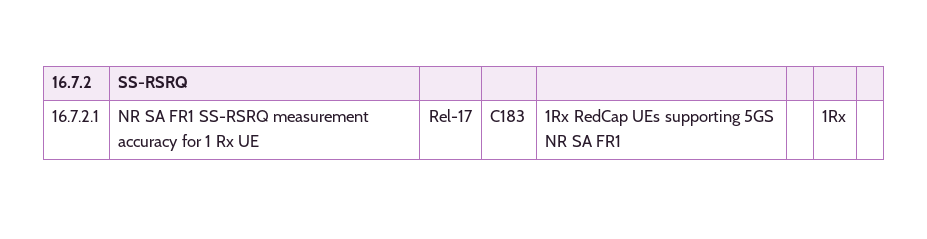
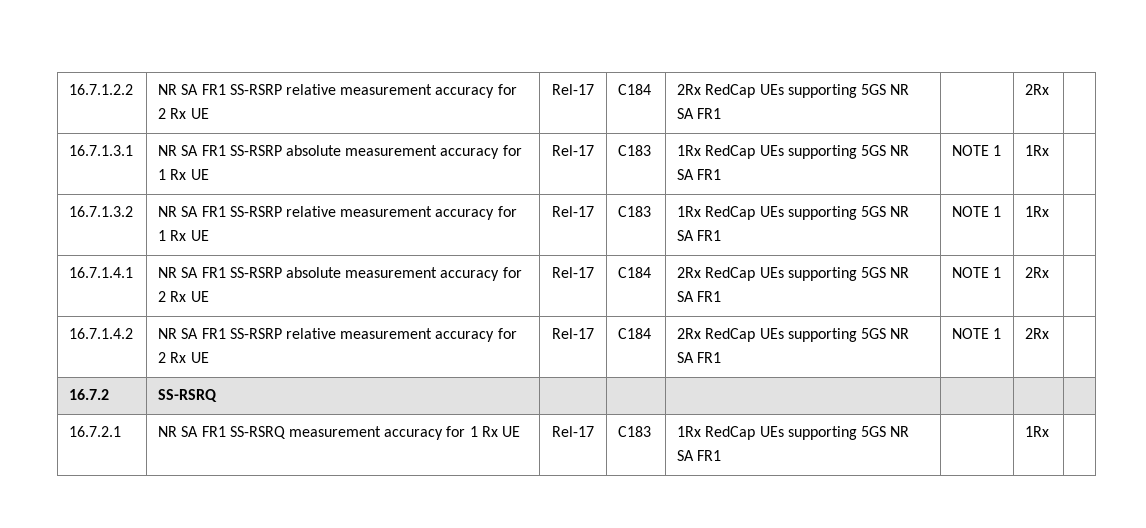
(52, 82) none -> [69,84,134,95] [158,84,517,98] [158,108,209,119] [552,84,594,95] [618,84,652,95] [677,84,910,98] [677,108,722,119] [1025,84,1050,95] [69,145,134,156] [158,145,522,159] [158,169,209,180] [552,145,594,156] [618,145,652,156] [677,145,910,159] [677,169,722,180] [952,145,1002,156] [1025,145,1050,156] [69,206,134,217] [158,206,517,220] [158,230,209,241] [552,206,594,217] [618,206,652,217] [677,206,910,220] [677,230,722,241] [952,206,1002,217] [1025,206,1050,217] [69,267,134,278] [158,267,522,281] [158,291,209,302] [552,267,594,278] [618,267,652,278] [677,267,910,281] [677,291,722,302] [952,267,1002,278] [1025,267,1050,278] [69,328,134,339] [158,328,517,342] [158,352,209,363] [552,328,594,339] [618,328,652,339] [677,328,910,342] [677,352,722,363] [952,328,1002,339] [1025,328,1050,339] 16.7.1.2.2 | NR SA FR1 SS-RSRP relative measurement accuracy for 2 Rx UE | Rel-17 | C184 | 2Rx RedCap UEs supporting 5GS NR SA FR1 | | 2Rx | // 16.7.1.3.1 | NR SA FR1 SS-RSRP absolute measurement accuracy for 1 Rx UE | Rel-17 | C183 | 1Rx RedCap UEs supporting 5GS NR SA FR1 | NOTE 1 | 1Rx | // 16.7.1.3.2 | NR SA FR1 SS-RSRP relative measurement accuracy for 1 Rx UE | Rel-17 | C183 | 1Rx RedCap UEs supporting 5GS NR SA FR1 | NOTE 1 | 1Rx | // 16.7.1.4.1 | NR SA FR1 SS-RSRP absolute measurement accuracy for 2 Rx UE | Rel-17 | C184 | 2Rx RedCap UEs supporting 5GS NR SA FR1 | NOTE 1 | 2Rx | // 16.7.1.4.2 | NR SA FR1 SS-RSRP relative measurement accuracy for 2 Rx UE | Rel-17 | C184 | 2Rx RedCap UEs supporting 5GS NR SA FR1 | NOTE 1 | 2Rx | //

